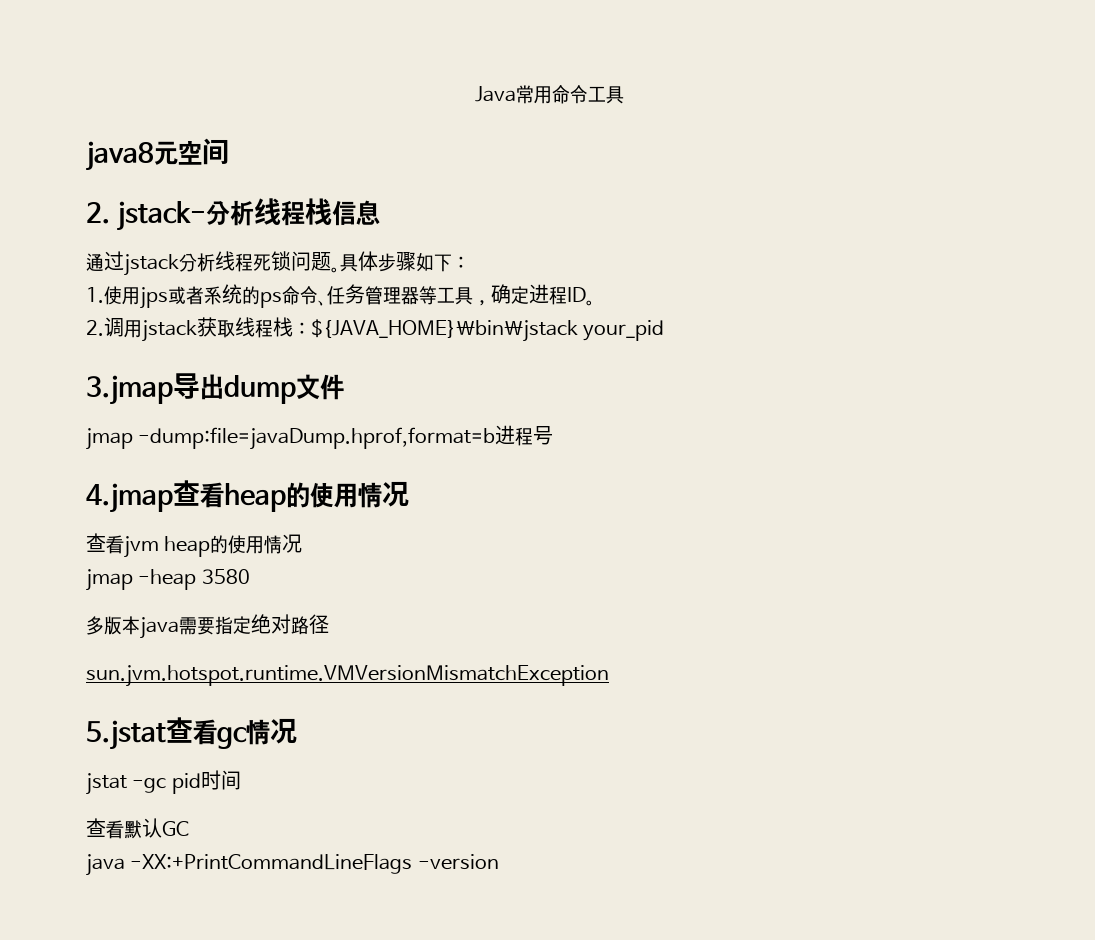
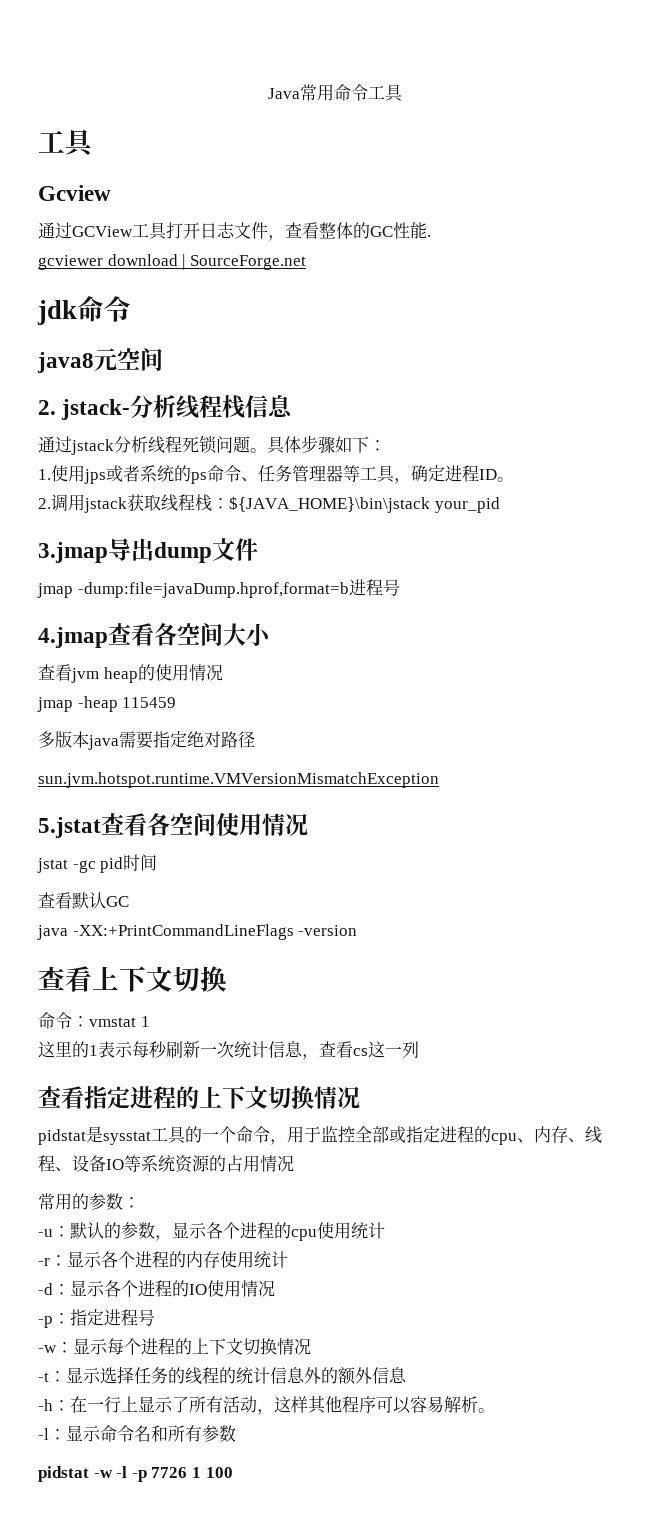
(624, 95) none -> [38,129,95,157] [38,185,111,201] [38,222,431,241] [38,254,306,270] [37,296,131,325] // 工具 // Gcview // 通过GCView工具打开日志文件，查看整体的GC性能. // gcviewer download | SourceForge.net // jdk命令
[224,481,409,512] heap的使用情况 -> [154,623,271,646] 各空间大小
[201,569,250,584] 3580 -> [122,697,177,708] 115459
[216,727,247,749] gc -> [147,813,262,836] 各空间使用
(499, 862) none -> [38,966,227,992] [38,1012,150,1029] [38,1041,419,1060] [38,1085,360,1109] [38,1126,602,1145] [38,1155,294,1173] [38,1193,140,1210] [38,1222,385,1241] [38,1251,288,1268] [38,1280,275,1297] [38,1309,155,1328] [38,1338,311,1355] [38,1366,407,1385] [38,1395,495,1415] [38,1425,236,1442] [38,1466,233,1482] // 查看上下文切换 // 命令：vmstat 1 // 这里的1表示每秒刷新一次统计信息，查看cs这一列 // 查看指定进程的上下文切换情况 // pidstat是sysstat工具的一个命令，用于监控全部或指定进程的cpu、内存、线程、设备IO等系统资源的占用情况 // 常用的参数： // -u：默认的参数，显示各个进程的cpu使用统计 // -r：显示各个进程的内存使用统计 // -d：显示各个进程的IO使用情况 // -p：指定进程号 // -w：显示每个进程的上下文切换情况 // -t：显示选择任务的线程的统计信息外的额外信息 // -h：在一行上显示了所有活动，这样其他程序可以容易解析。 // -l：显示命令名和所有参数 // pidstat -w -l -p 7726 1 100

